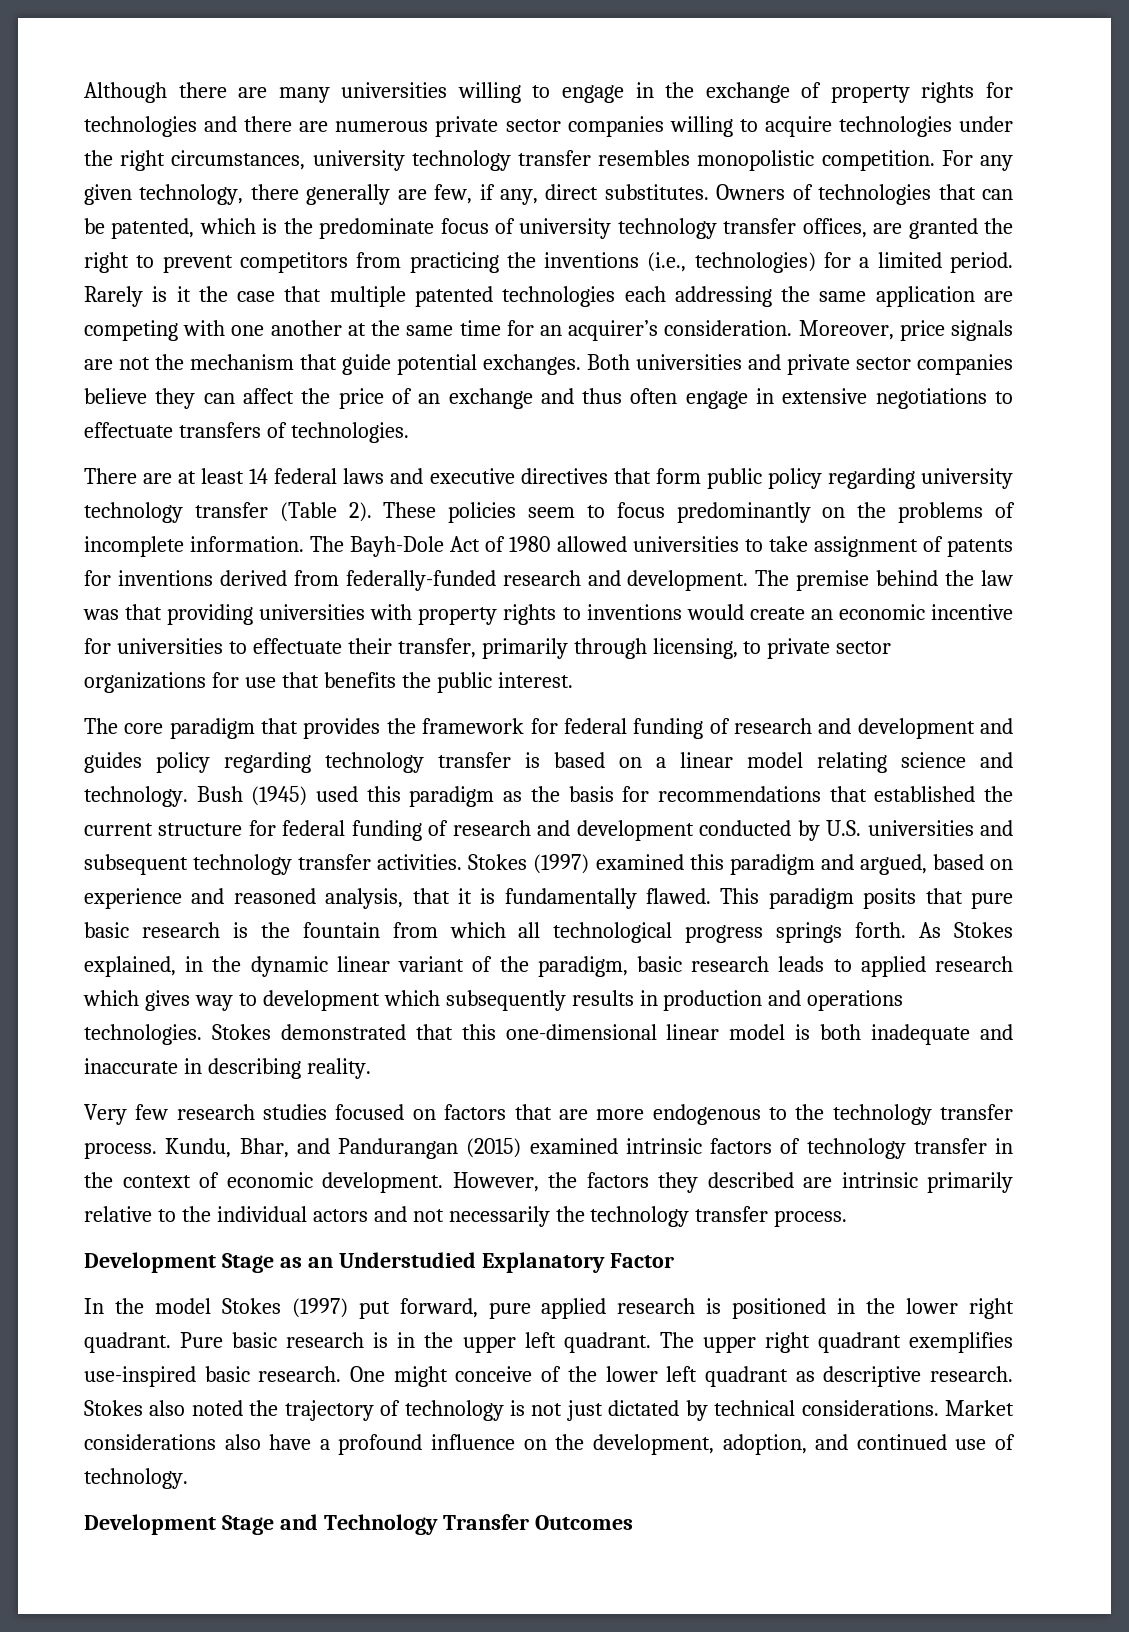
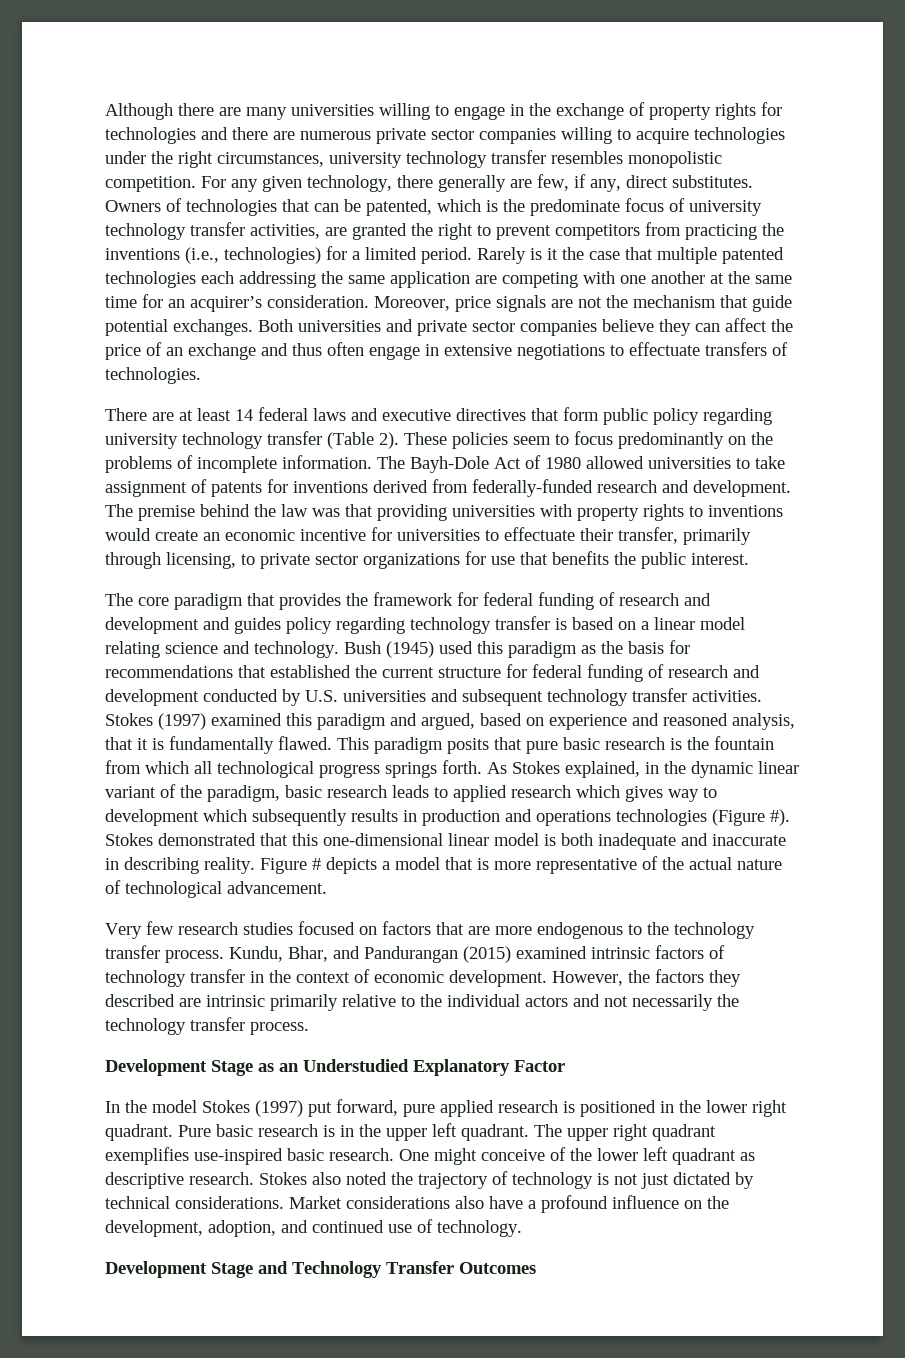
[802,218,867,238] offices, -> [250,224,320,239] activities,
[84,1024,202,1045] technologies. -> [616,809,790,826] technologies (Figure #).
(371, 1068) none -> [260,856,782,874] [105,880,327,898] Figure # depicts a model that is more representative of the actual nature of technological advancement.

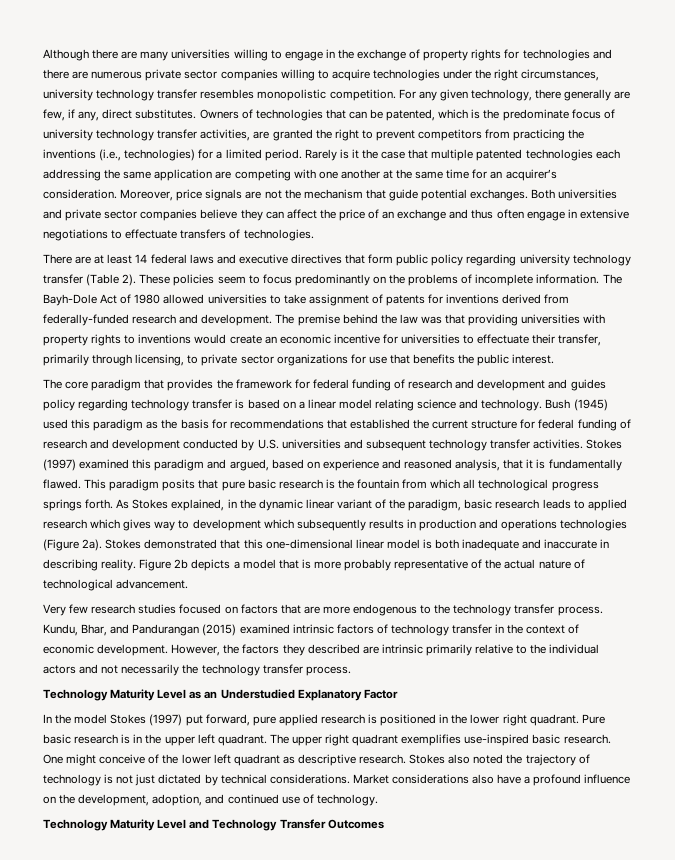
[770,809,790,826] #). -> [82,539,103,551] 2a).
[312,858,321,870] # -> [174,559,189,569] 2b
(531, 865) none -> [344,559,392,571] probably
[105,1059,253,1076] Development Stage -> [43,689,187,701] Technology Maturity Level
[105,1261,253,1278] Development Stage -> [43,819,187,831] Technology Maturity Level

